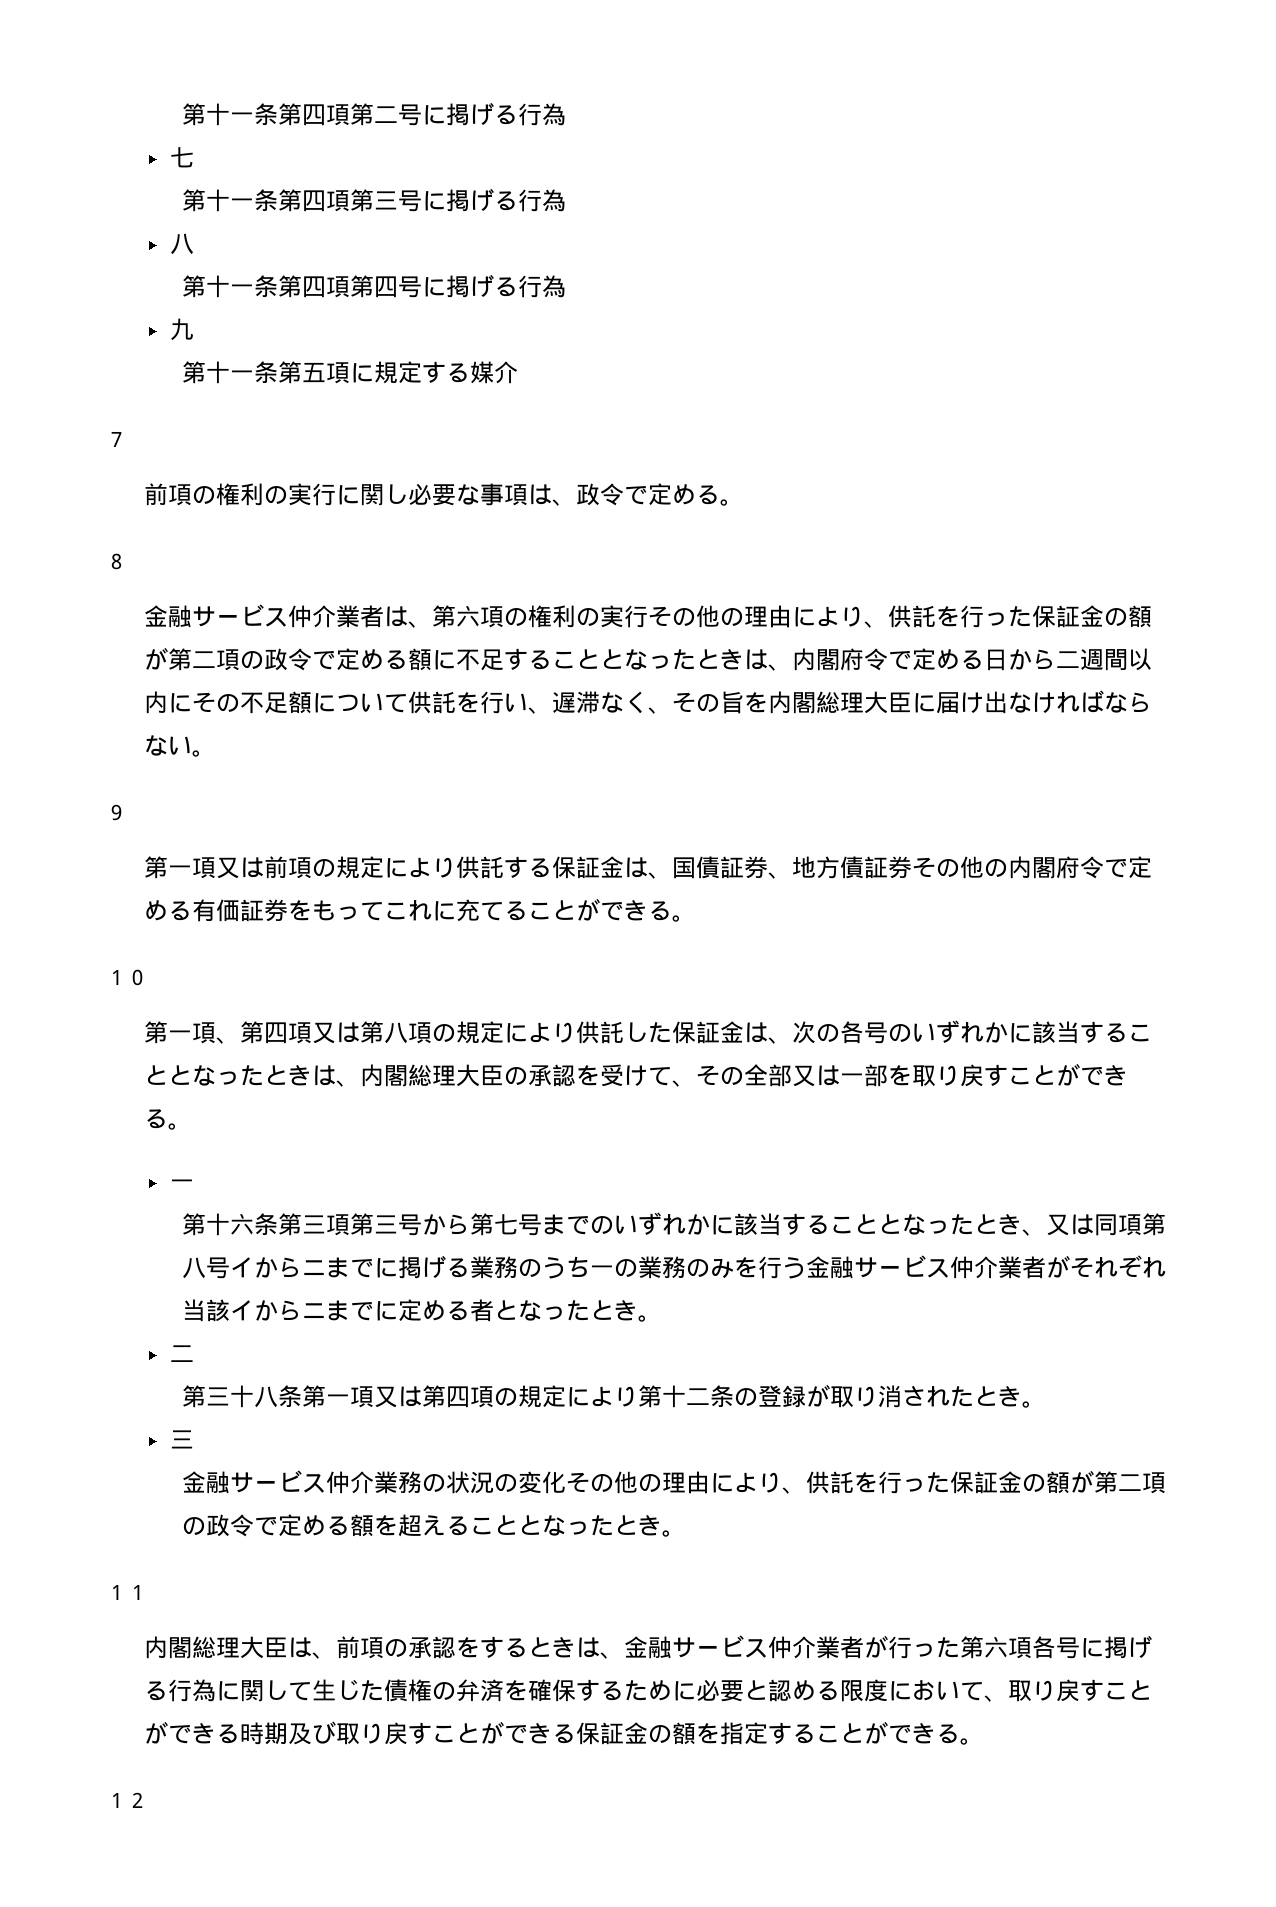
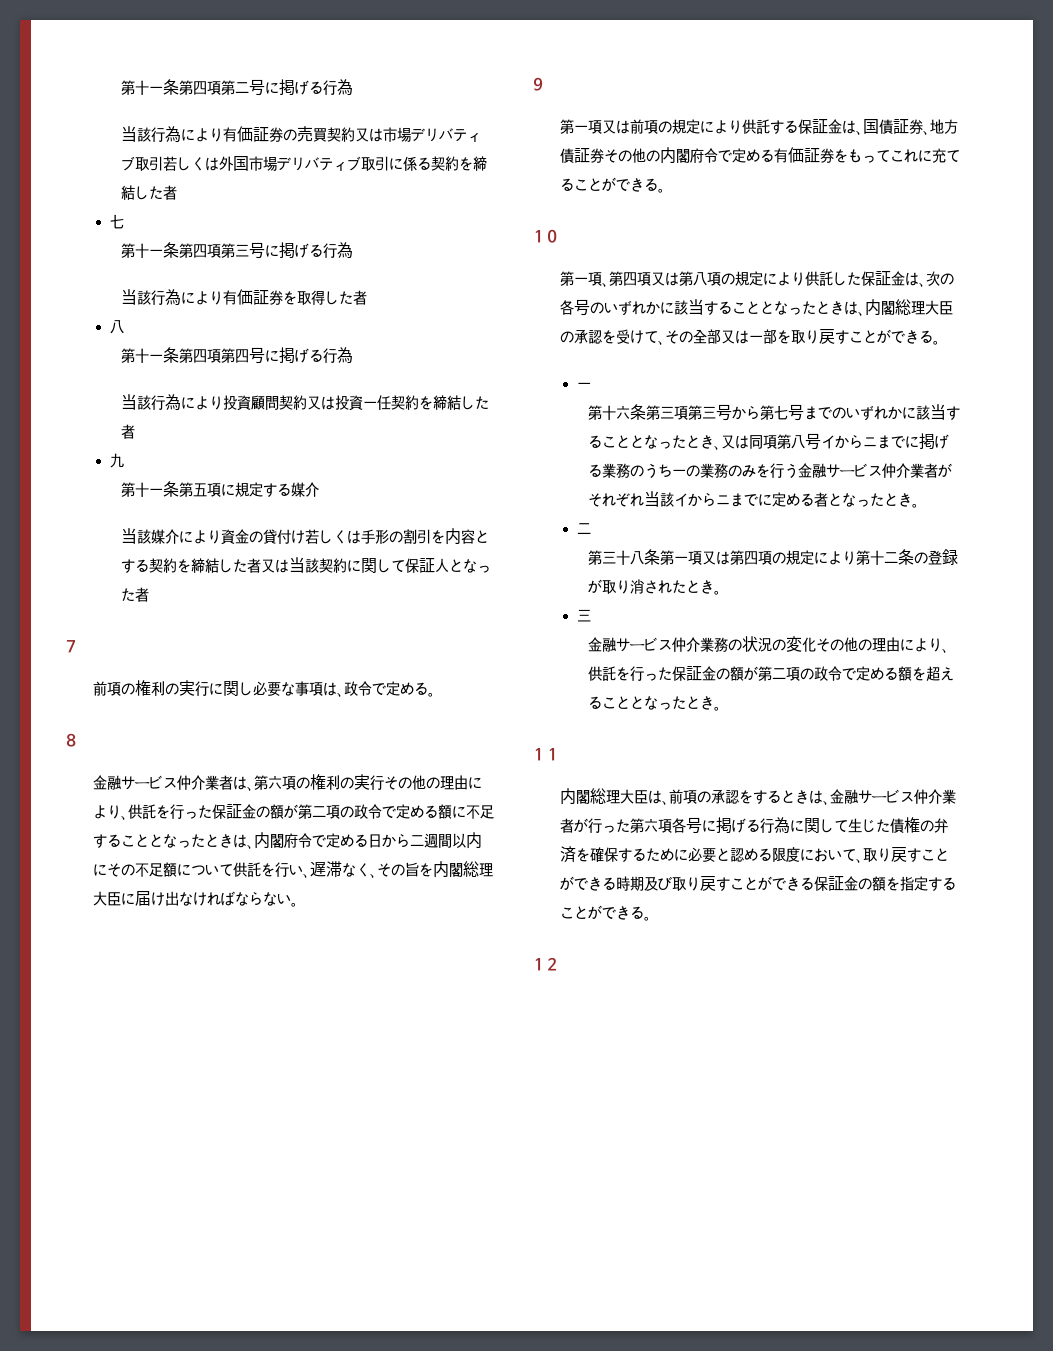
(567, 114) none -> [121,126,482,143] [121,156,488,171] [121,185,178,200] // 当該行為により有価証券の売買契約又は市場デリバティブ取引若しくは外国市場デリバティブ取引に係る契約を締結した者
(567, 200) none -> [121,289,368,306] // 当該行為により有価証券を取得した者
(567, 286) none -> [121,394,490,411] [121,424,136,439] // 当該行為により投資顧問契約又は投資一任契約を締結した者
(519, 372) none -> [121,528,490,545] [121,557,492,573] [121,587,150,602] // 当該媒介により資金の貸付け若しくは手形の割引を内容とする契約を締結した者又は当該契約に関して保証人となった者

